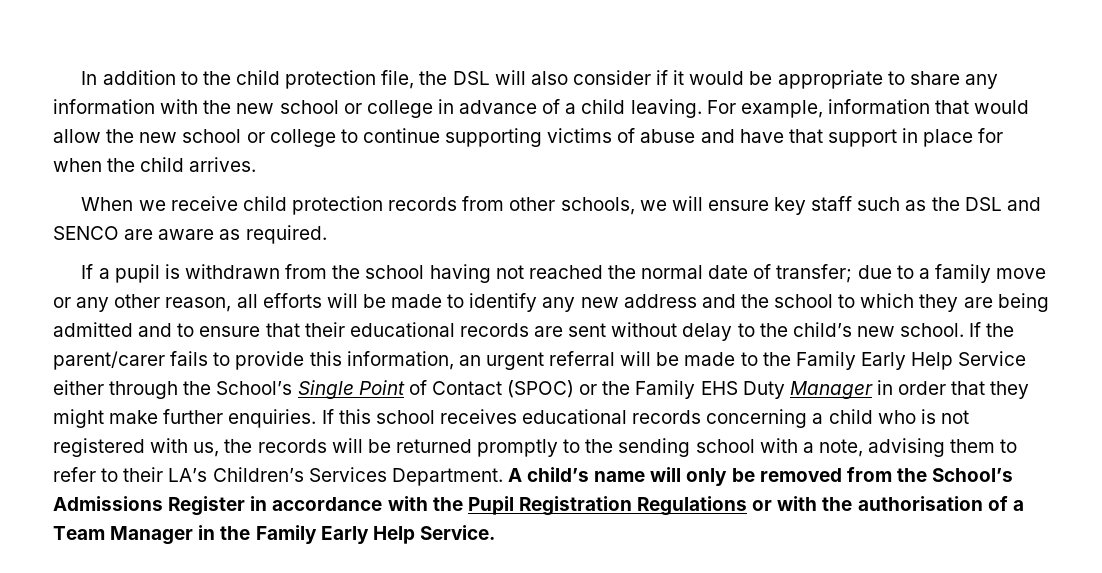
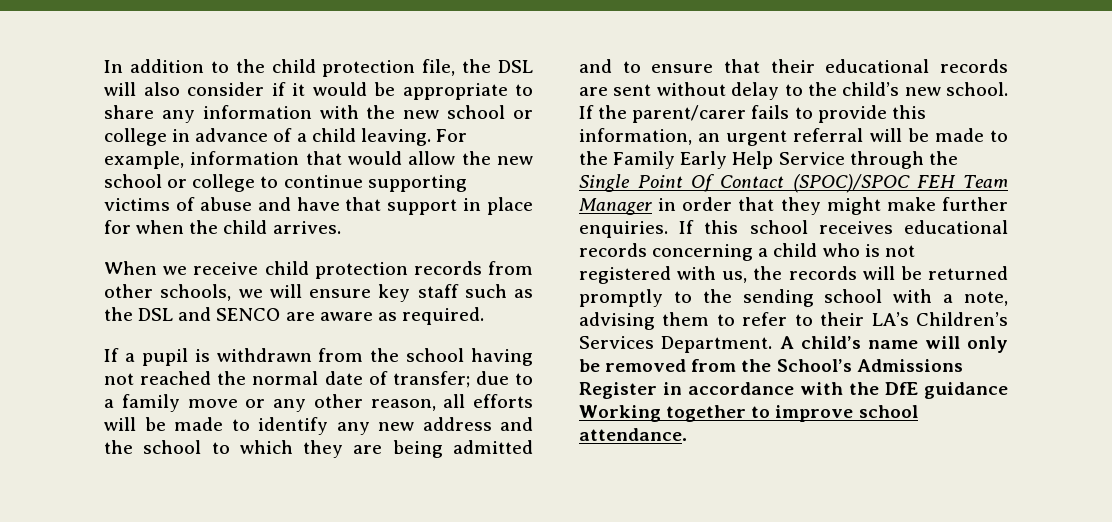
[53,380,104,395] either -> (845, 158) none
[216,381,293,395] School’s -> (958, 158) none
[408,380,785,399] of Contact (SPOC) or the Family EHS Duty -> [691,174,1009,193] Of Contact (SPOC)/SPOC FEH Team
[467,496,1024,516] [53,525,495,545] Pupil Registration Regulations or with the authorisation of a Team Manager in the Family Early Help Service. -> [884,382,1008,399] [579,405,918,422] [579,428,687,441] DfE guidance Working together to improve school attendance.

